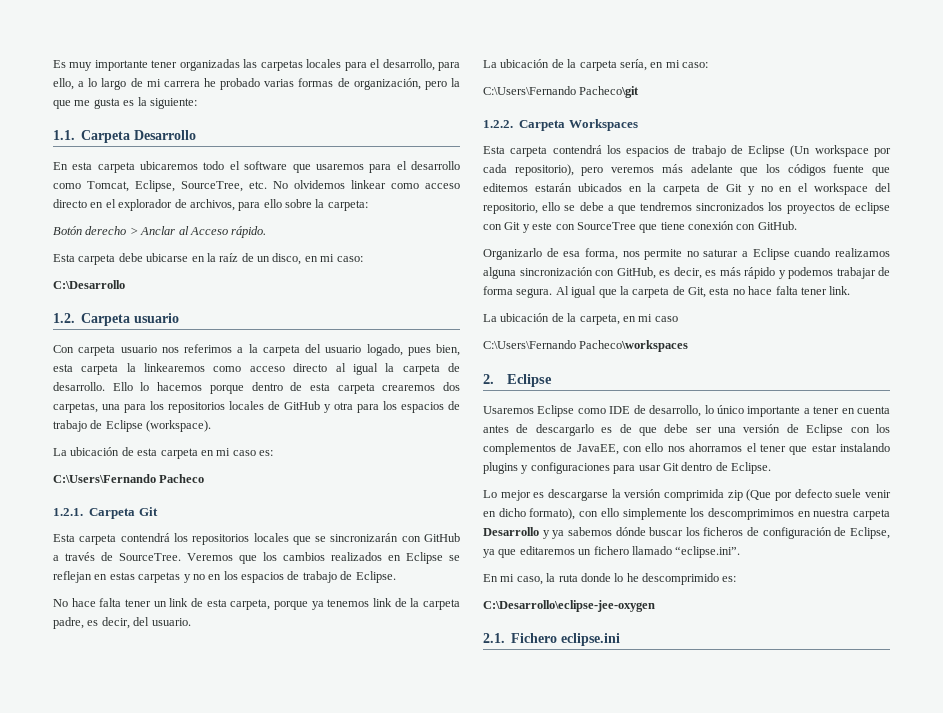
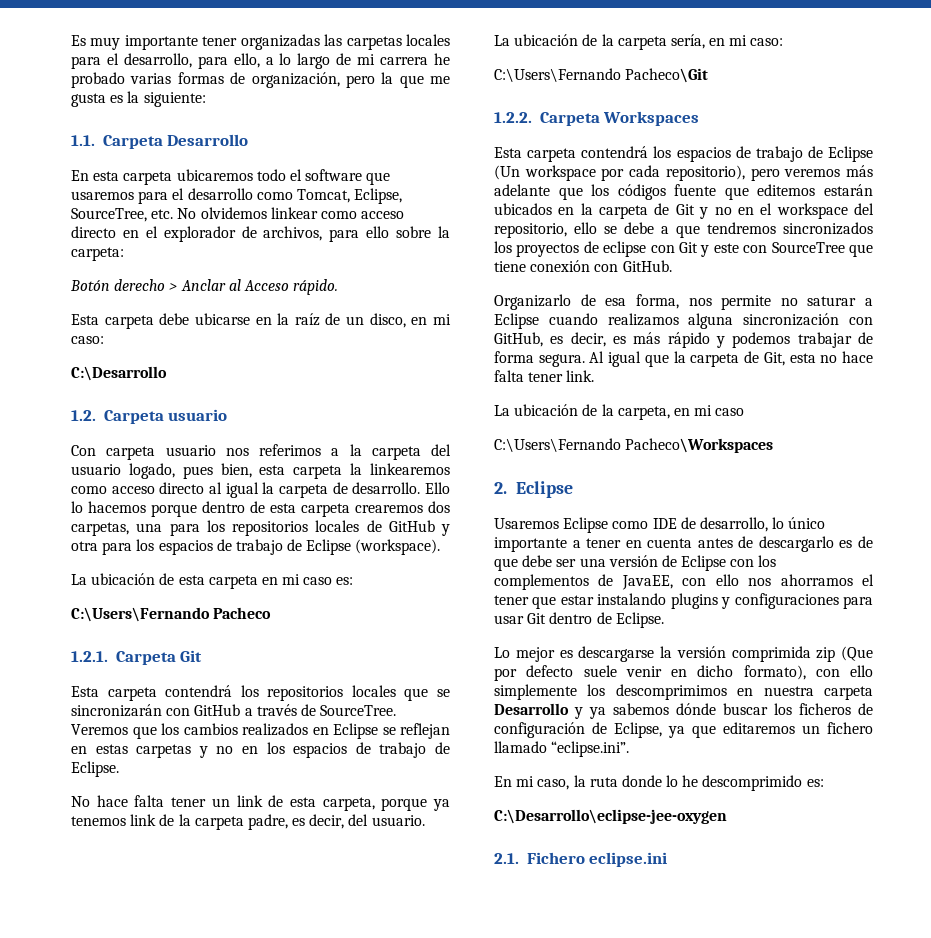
[579,86,640,98] Pacheco\git -> [625,68,709,83] Pacheco\Git
[579,340,689,352] Pacheco\workspaces -> [625,438,774,453] Pacheco\Workspaces

